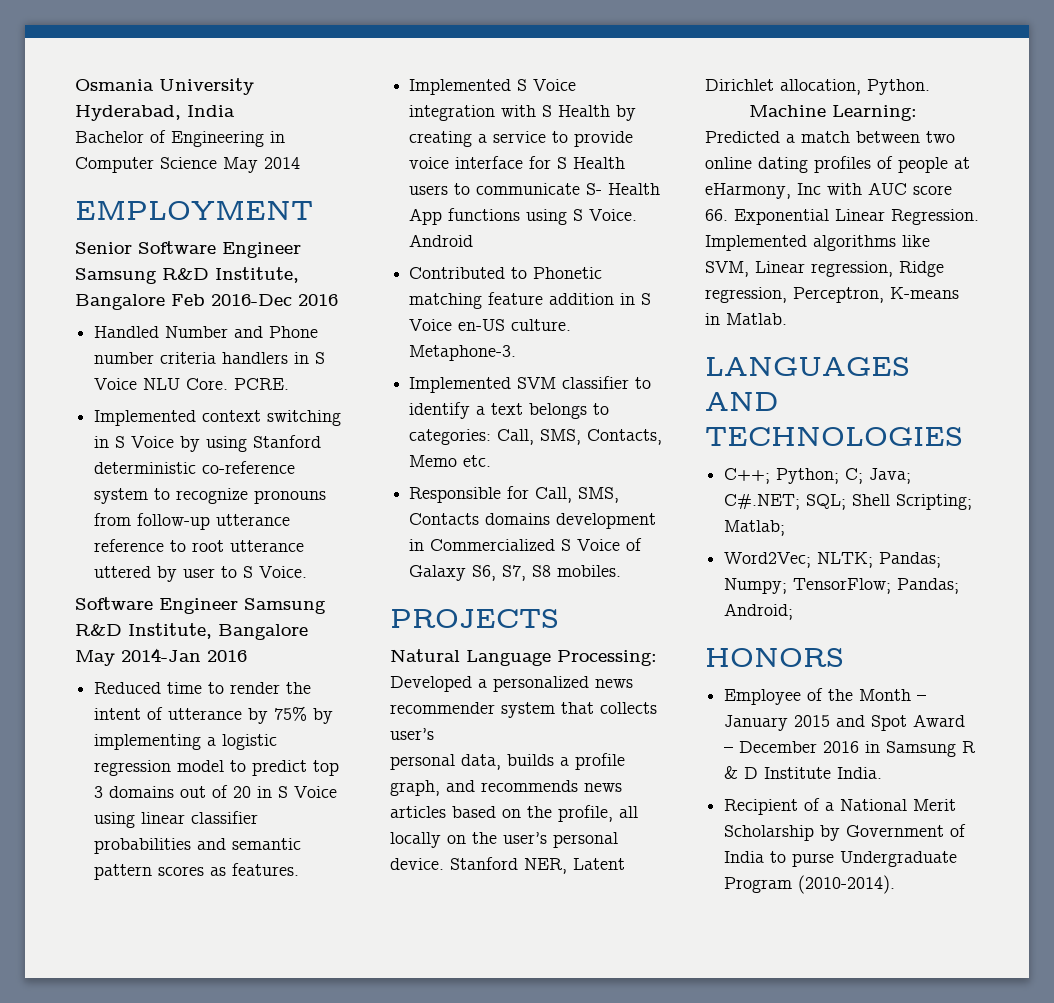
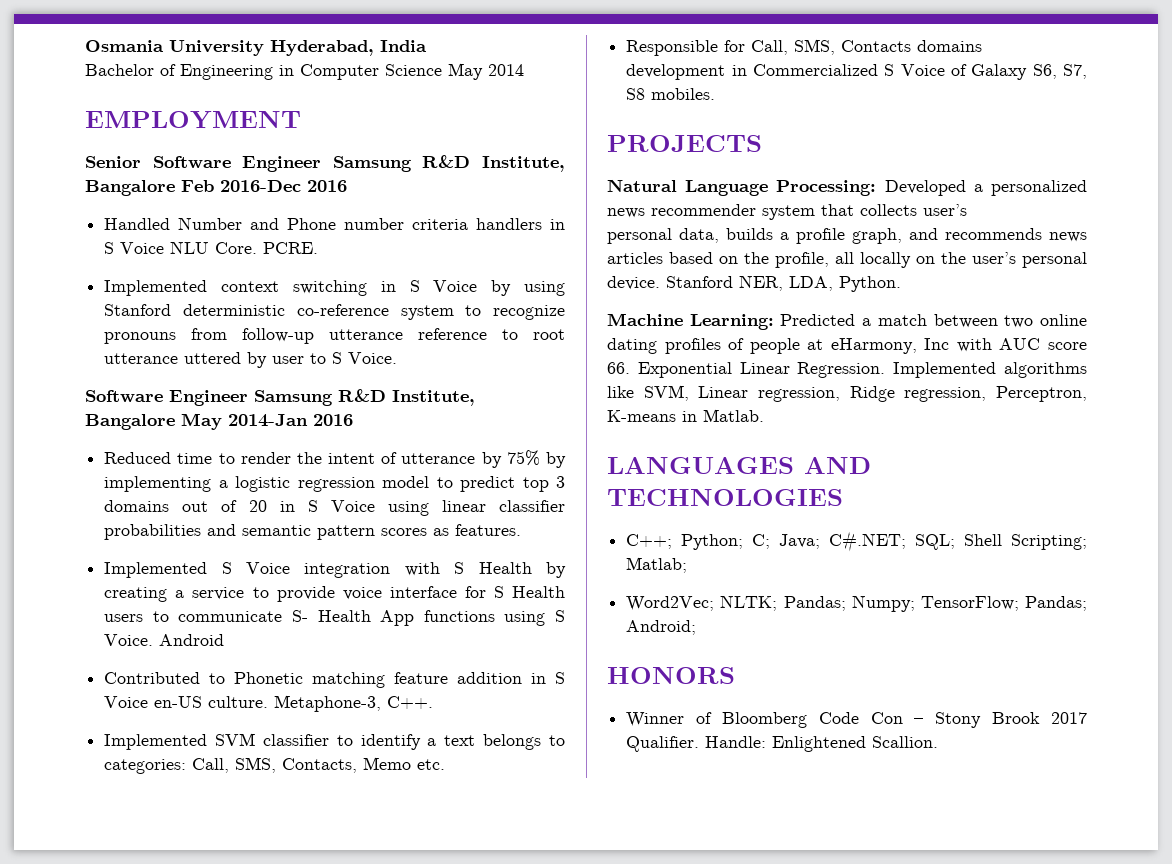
[409,345,517,361] Metaphone-3. -> [274,695,434,712] Metaphone-3, C++.
[573,858,625,870] [705,79,861,95] Latent Dirichlet allocation, -> [789,276,833,291] LDA,
[724,688,927,705] [724,714,966,731] [724,741,977,757] [724,766,883,779] [724,798,957,815] [724,824,967,841] [724,851,958,867] [724,875,896,894] Employee of the Month – January 2015 and Spot Award – December 2016 in Samsung R & D Institute India. // Recipient of a National Merit Scholarship by Government of India to purse Undergraduate Program (2010-2014). -> [626,712,1087,728] [626,736,939,752] Winner of Bloomberg Code Con – Stony Brook 2017 Qualifier. Handle: Enlightened Scallion.

